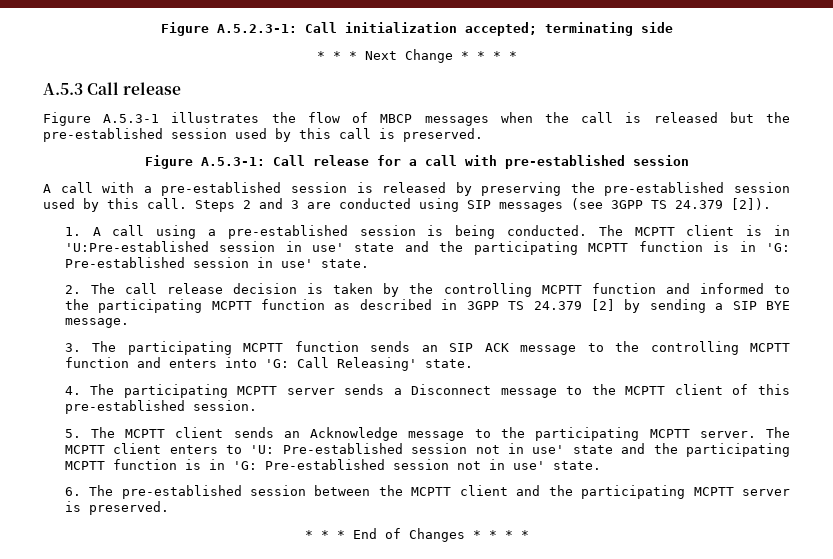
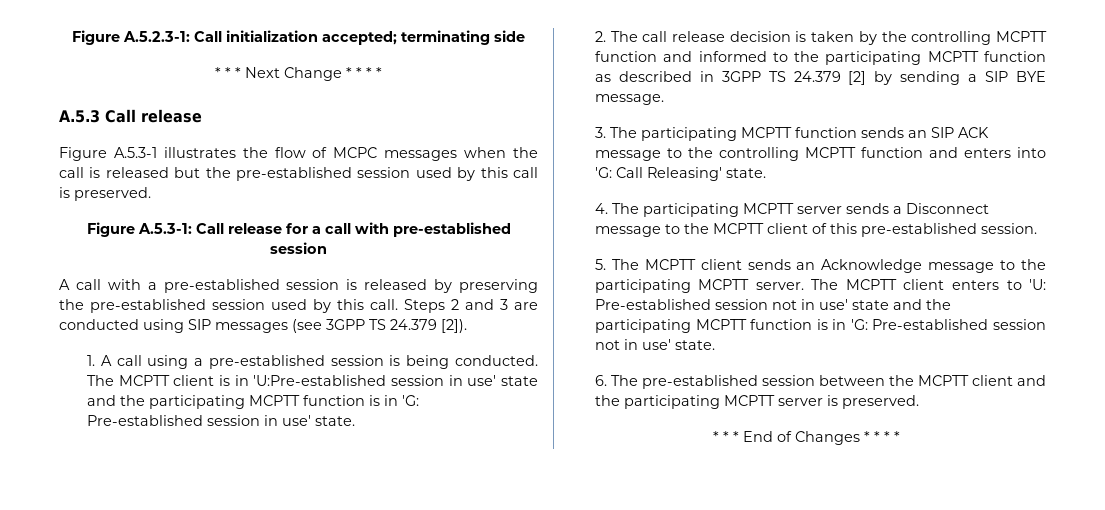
[380,114,413,123] MBCP -> [333,147,378,158] MCPC

